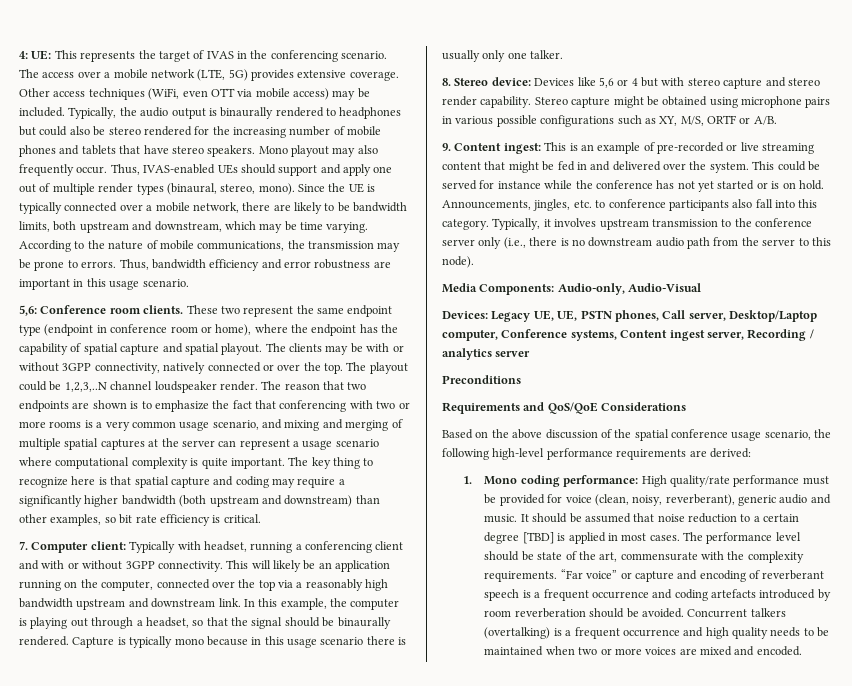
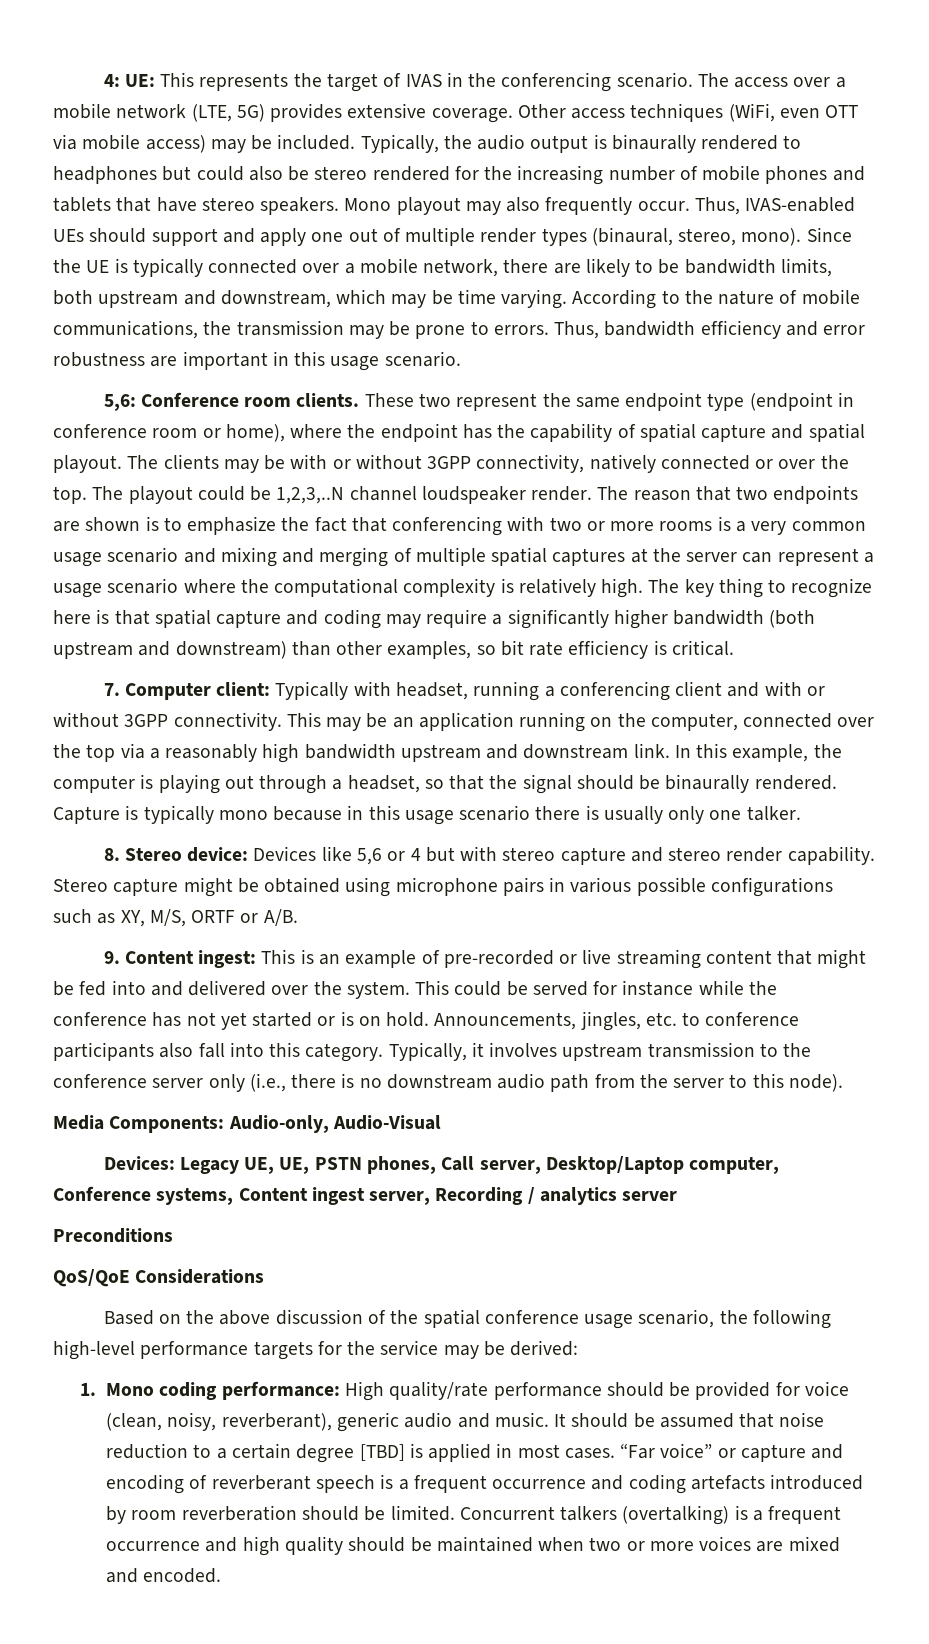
[212,420,259,430] scenario, -> [107,547,179,563] scenario
(52, 461) none -> [240,579,269,593] the
[201,458,285,469] quite important. -> [518,578,644,598] relatively high.
[251,560,301,572] will likely -> [326,717,362,731] may
[576,162,587,170] in -> [111,980,146,995] into
[442,402,545,414] Requirements and -> (173, 1235) none
[616,449,707,460] requirements are -> [253,1340,505,1360] targets for the service may be
[802,476,829,485] must -> [606,1382,664,1397] should
[683,532,801,544] [484,551,804,563] [484,571,558,582] The performance level should be state of the art, commensurate with the complexity requirements. -> (615, 1453) none
[641,608,684,618] avoided. -> [390,1505,455,1521] limited.
[770,627,814,637] needs to -> [348,1537,406,1552] should

